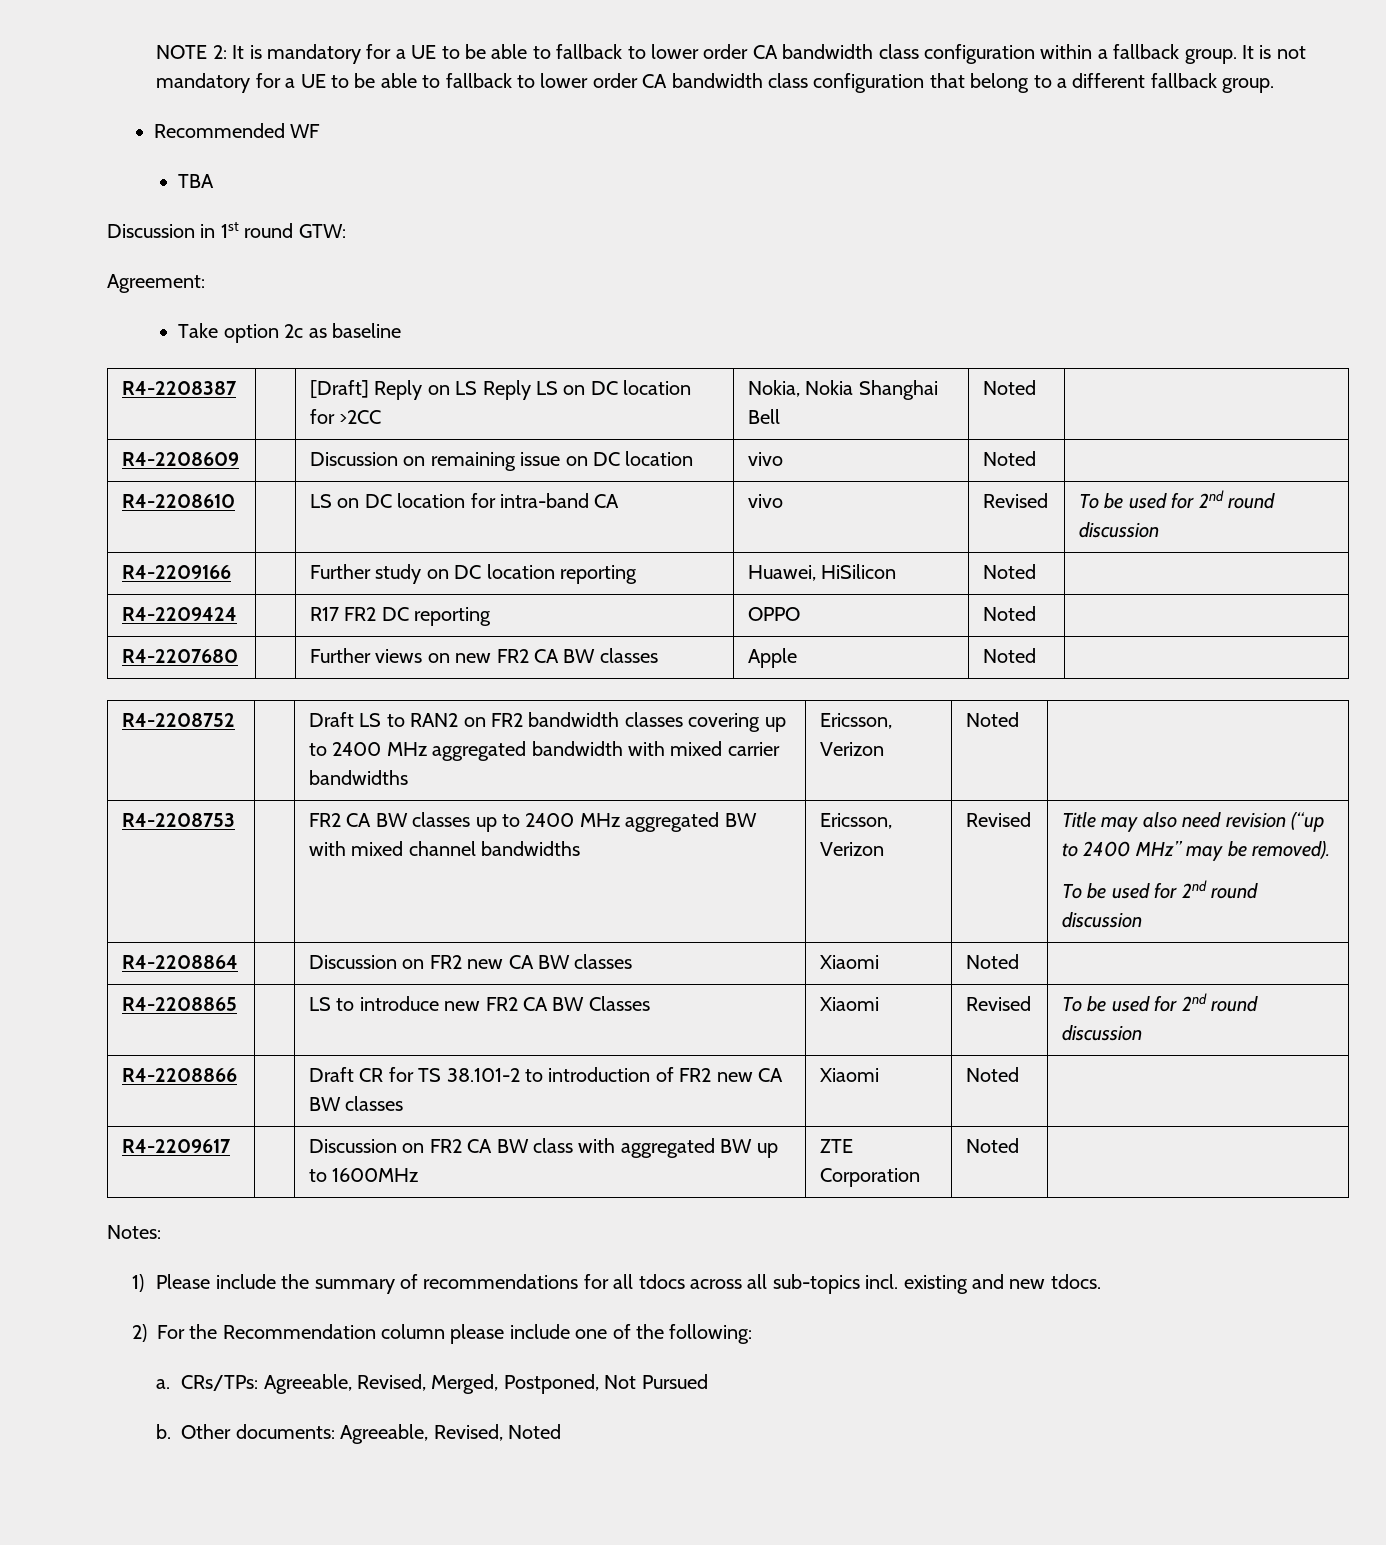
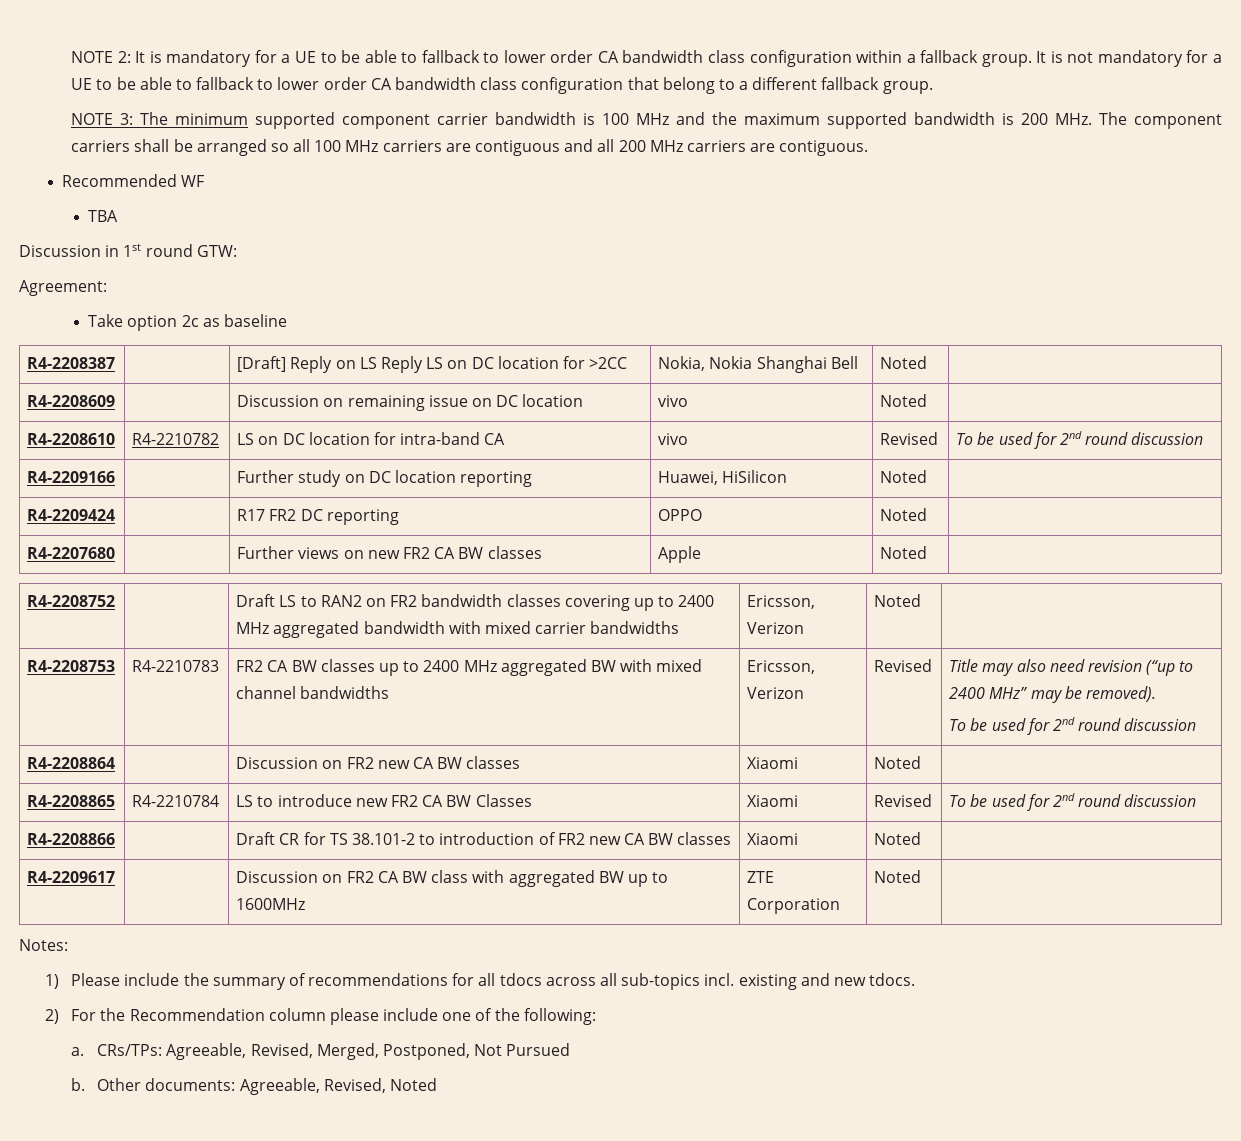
(1275, 85) none -> [71,112,1222,129] [71,139,869,156] // NOTE 3: The minimum supported component carrier bandwidth is 100 MHz and the maximum supported bandwidth is 200 MHz. The component carriers shall be arranged so all 100 MHz carriers are contiguous and all 200 MHz carriers are contiguous.
(236, 501) none -> [132,433,220,445] R4-2210782
(236, 820) none -> [132,660,220,672] R4-2210783
(238, 1004) none -> [132,795,220,807] R4-2210784

